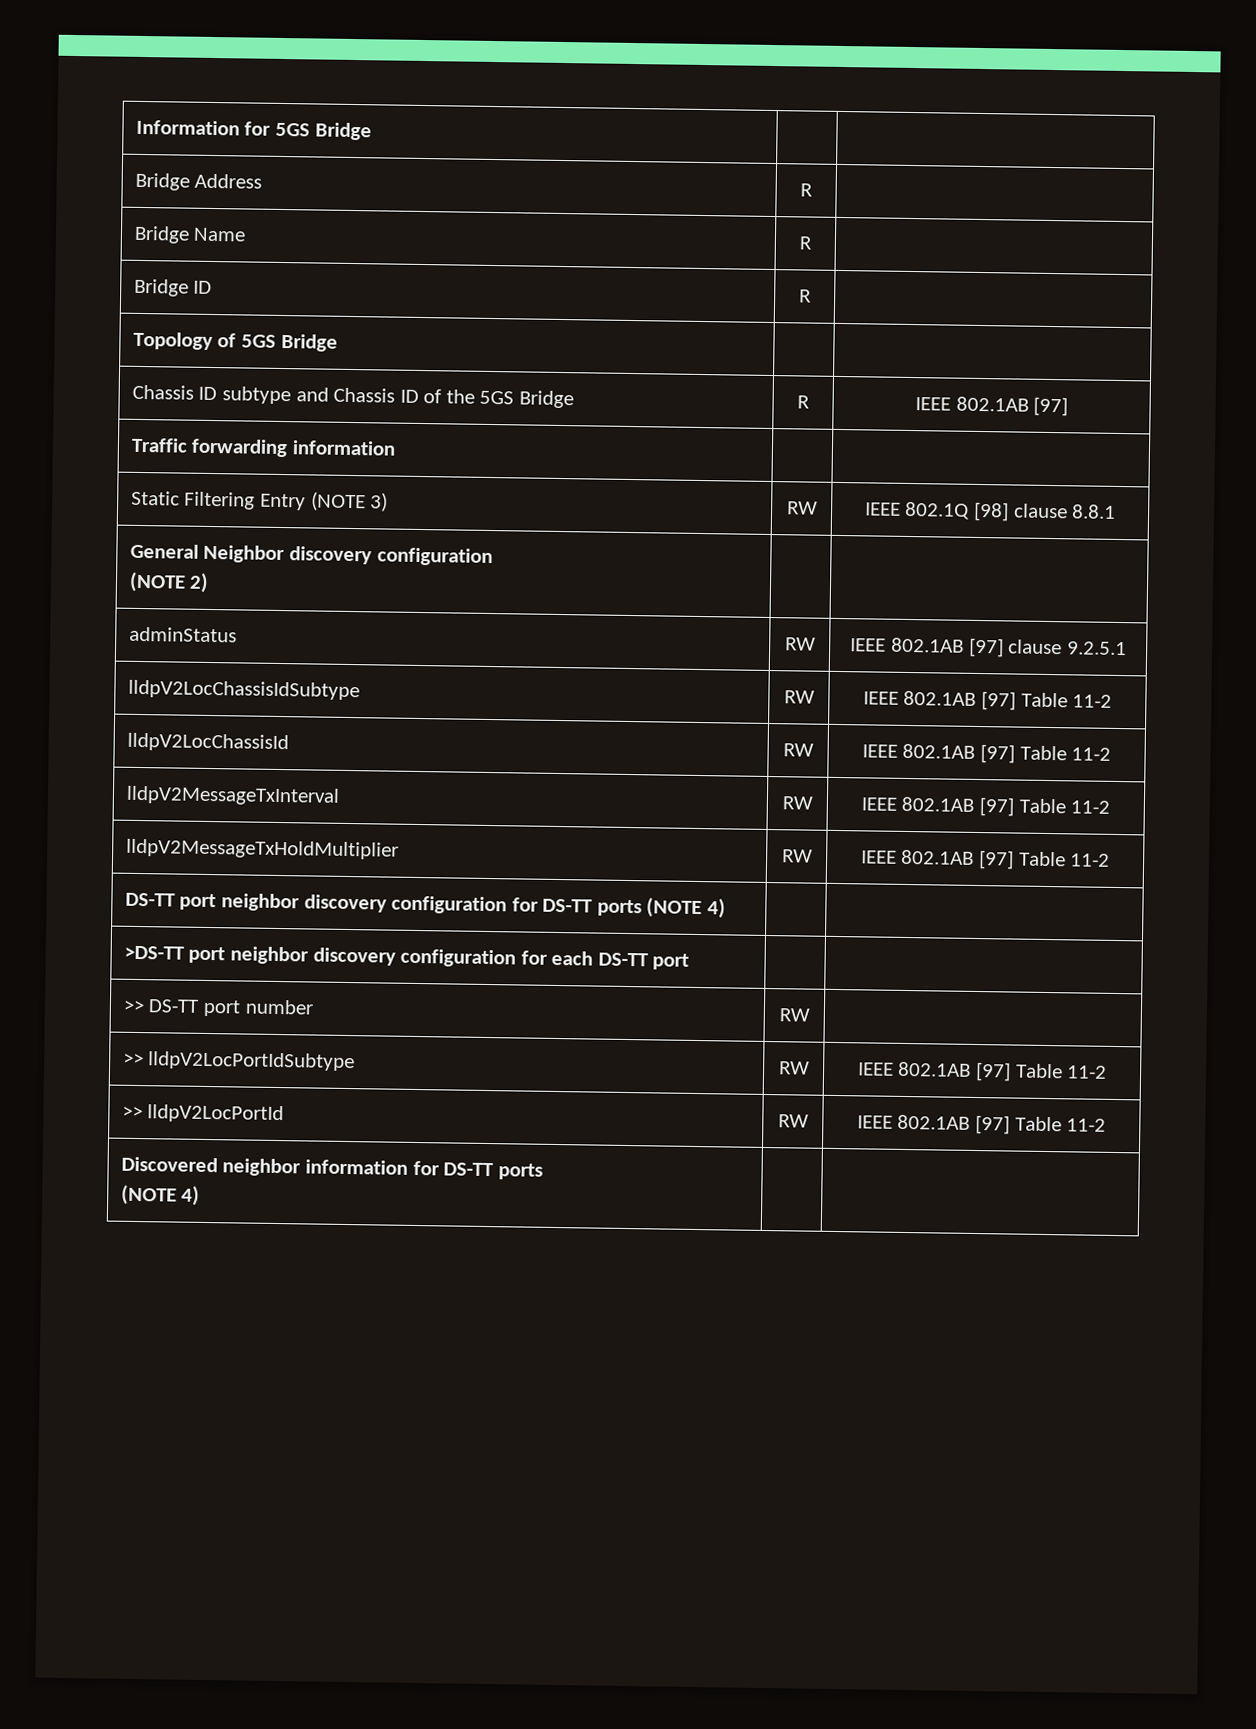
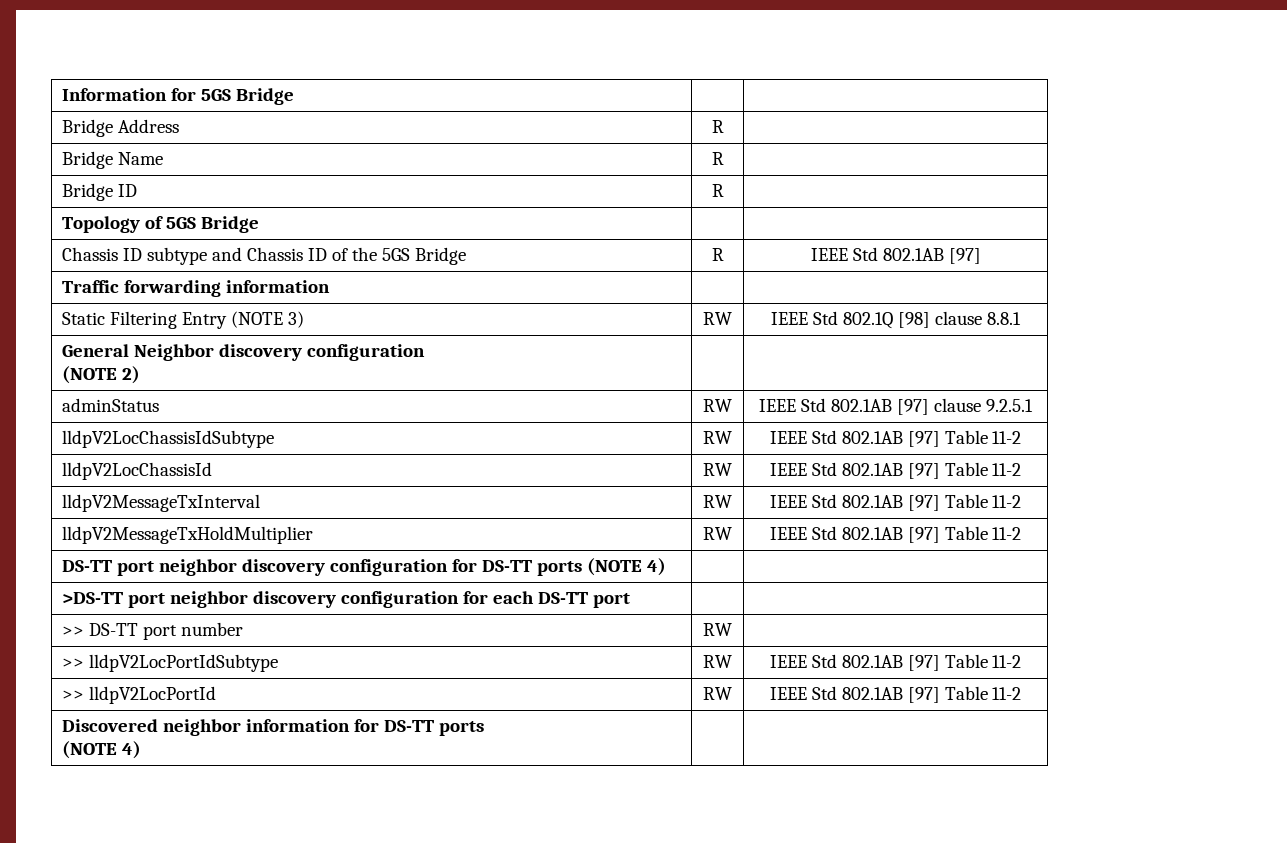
(951, 404) none -> [852,247,878,261] Std
(901, 509) none -> [813,311,839,325] Std
(887, 645) none -> [801,398,827,412] Std
(899, 698) none -> [811,430,837,444] Std
(898, 751) none -> [811,462,837,476] Std
(897, 804) none -> [811,494,837,508] Std
(897, 857) none -> [811,526,837,540] Std
(894, 1069) none -> [811,654,837,668] Std
(893, 1122) none -> [811,686,837,700] Std

